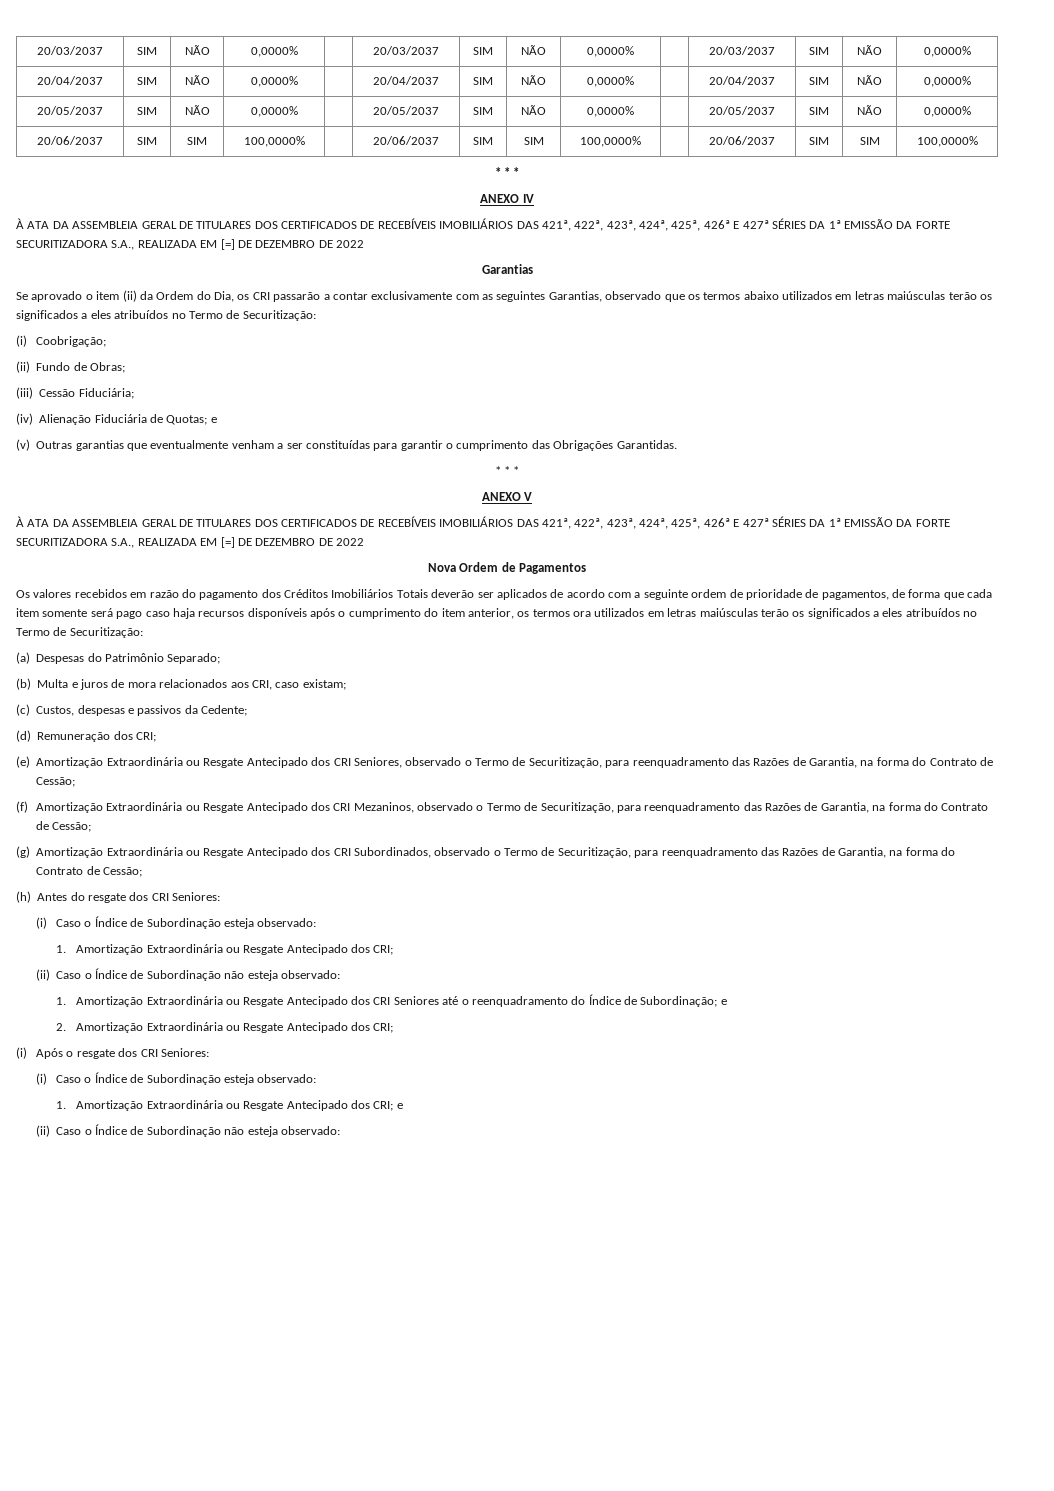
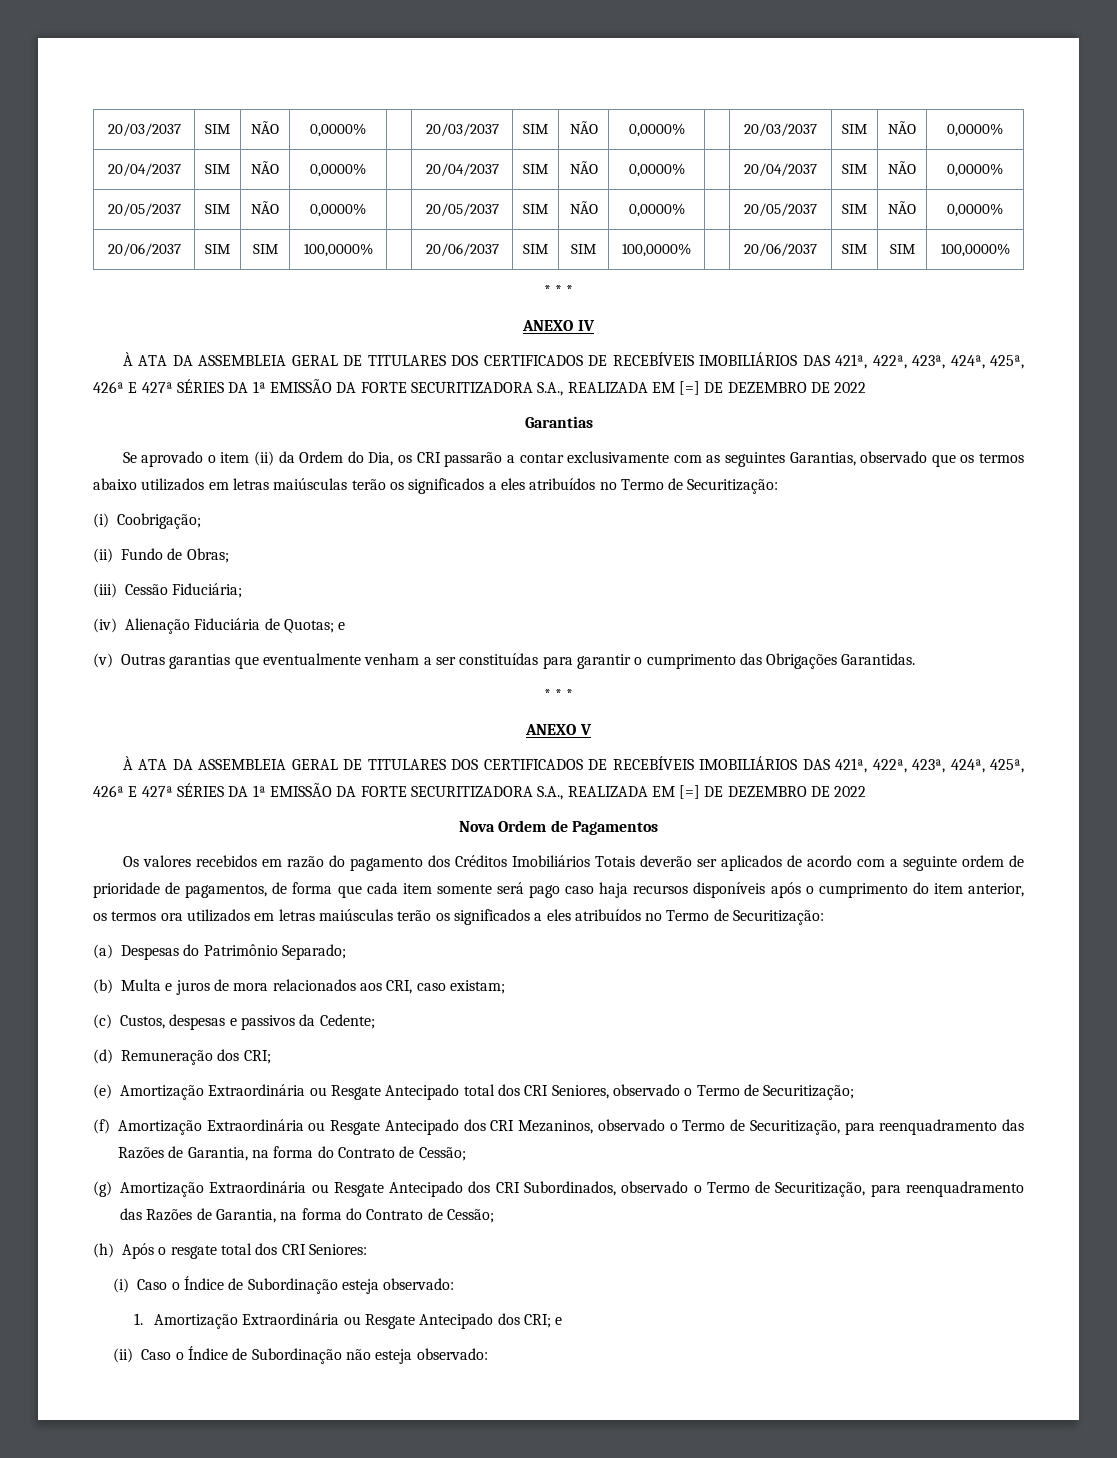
(308, 762) none -> [463,1084,495,1096] total
[528,757,993,768] [36,777,76,787] Securitização, para reenquadramento das Razões de Garantia, na forma do Contrato de Cessão; -> [763,1085,855,1100] Securitização;
[37,892,221,903] [36,916,317,929] [56,944,394,955] [36,968,340,981] [56,994,727,1007] [56,1022,394,1033] [16,1047,27,1059] Antes do resgate dos CRI Seniores: // (i) Caso o Índice de Subordinação esteja observado: // 1. Amortização Extraordinária ou Resgate Antecipado dos CRI; // (ii) Caso o Índice de Subordinação não esteja observado: // 1. Amortização Extraordinária ou Resgate Antecipado dos CRI Seniores até o reenquadramento do Índice de Subordinação; e // 2. Amortização Extraordinária ou Resgate Antecipado dos CRI; // (i) -> (114, 1250) none
(115, 1054) none -> [220,1243,252,1255] total

